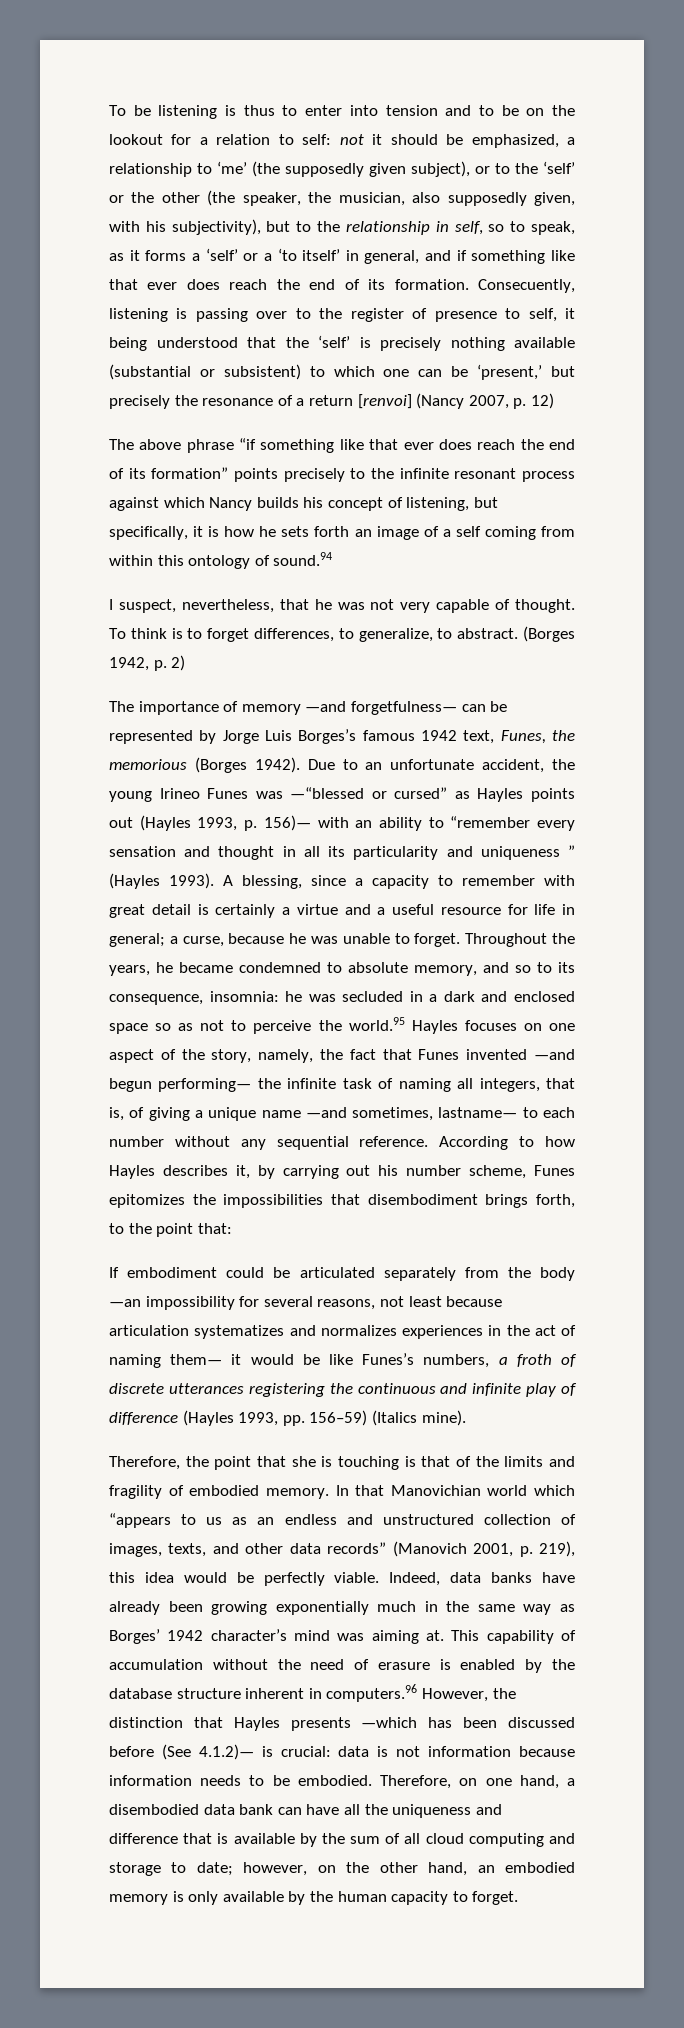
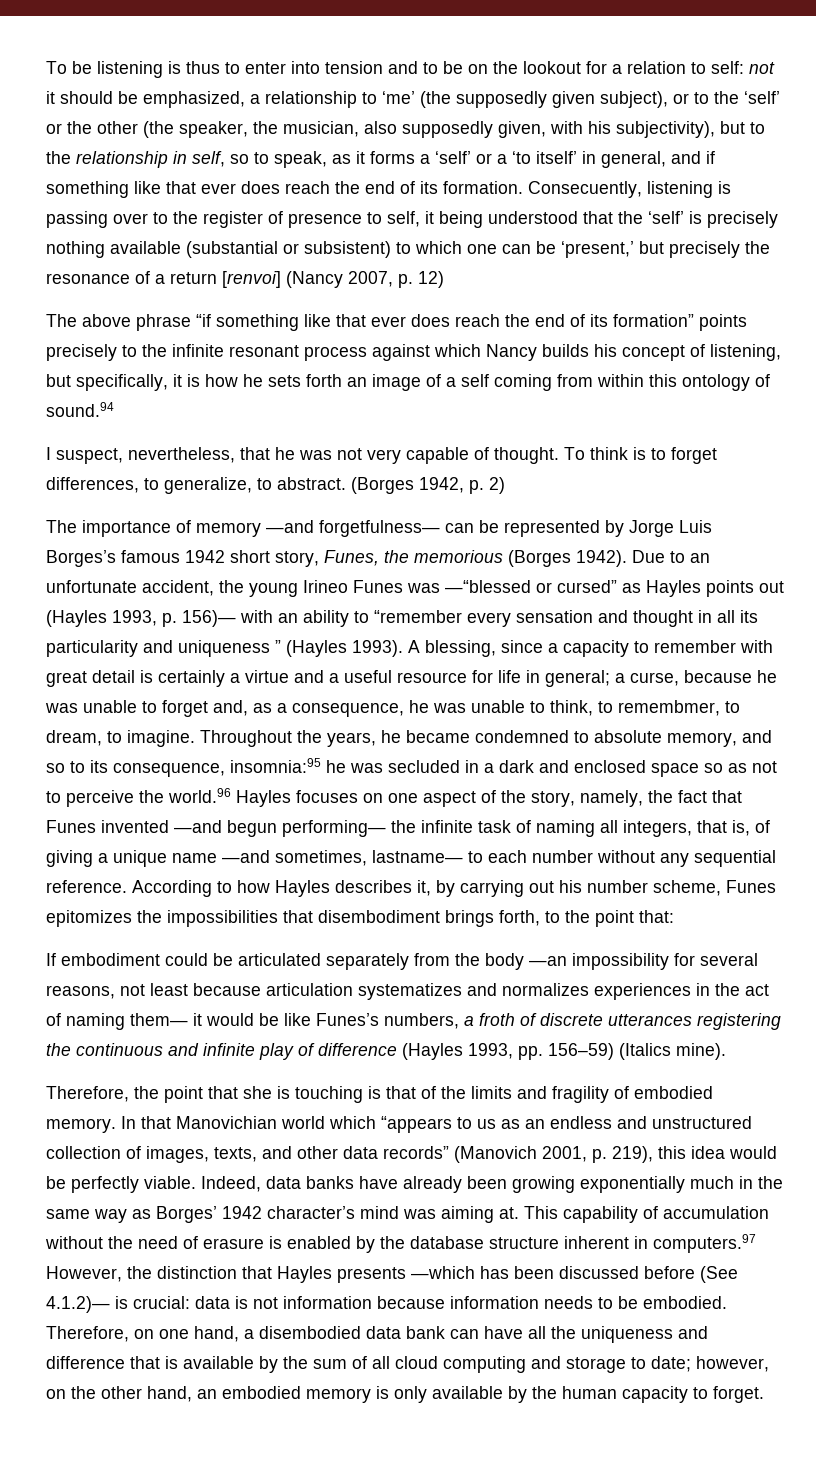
[463,730,495,744] text, -> [230,550,319,567] short story,
[414,933,461,947] forget. -> [162,700,740,717] [46,730,195,747] forget and, as a consequence, he was unable to think, to remembmer, to dream, to imagine.
[209,991,279,1002] insomnia: -> [230,758,321,773] insomnia:95
[348,1017,405,1031] world.95 -> [168,788,231,803] world.96
[326,1684,418,1702] computers.96 -> [653,1234,756,1253] computers.97

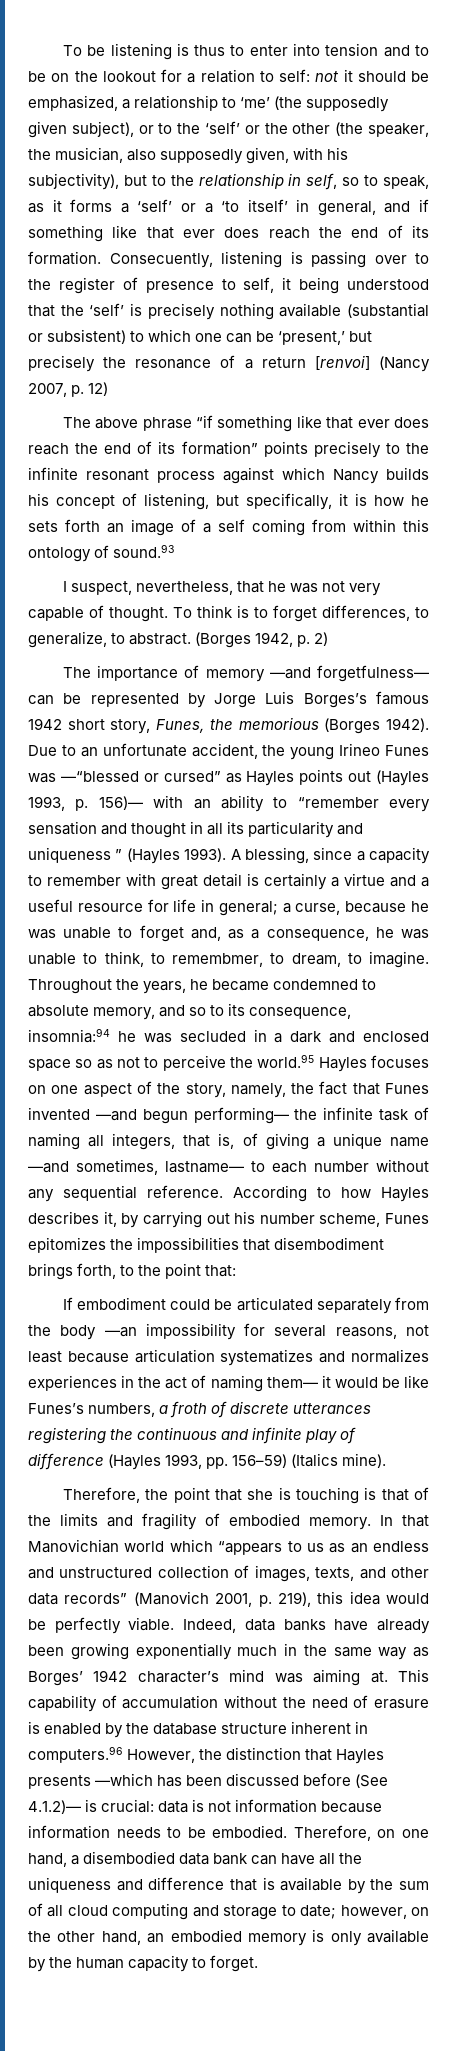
[46,402,114,417] sound.94 -> [113,544,175,558] sound.93
[230,758,321,773] insomnia:95 -> [28,1028,110,1043] insomnia:94
[168,788,231,803] world.96 -> [257,1054,315,1068] world.95
[653,1234,756,1253] computers.97 -> [28,1746,123,1763] computers.96

